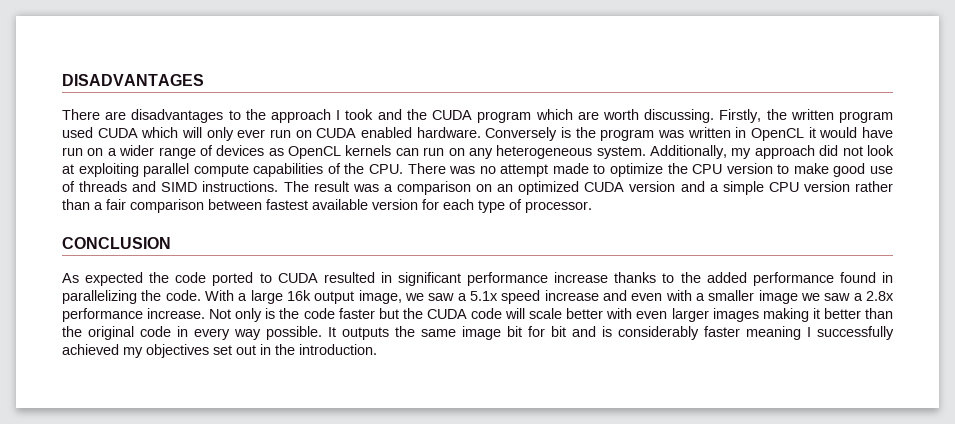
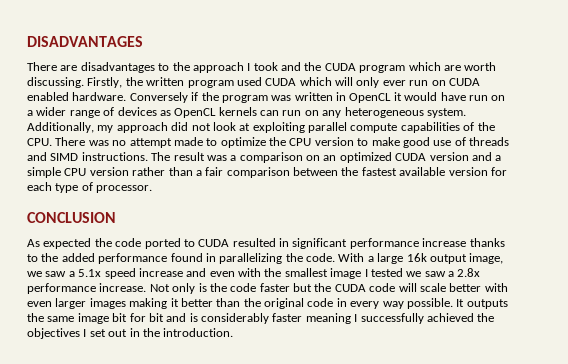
[561,127,571,138] is -> [191,92,199,101] if
(262, 204) none -> [341,167,359,176] the
[696,290,798,304] a smaller image -> [264,268,403,279] the smallest image I tested
[123,344,209,358] my objectives -> [477,313,495,322] [27,328,87,339] the objectives I

